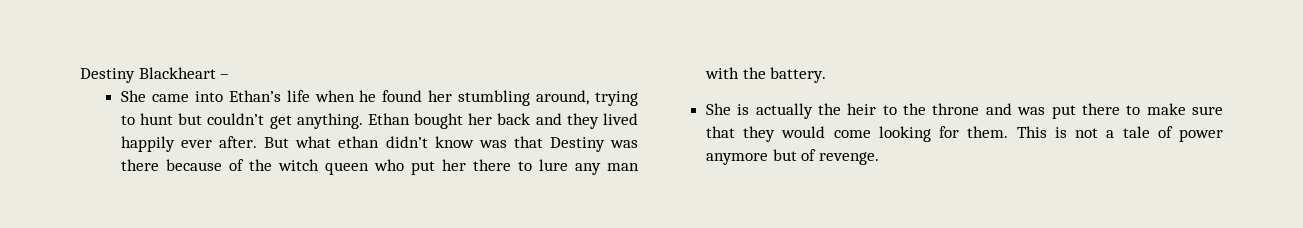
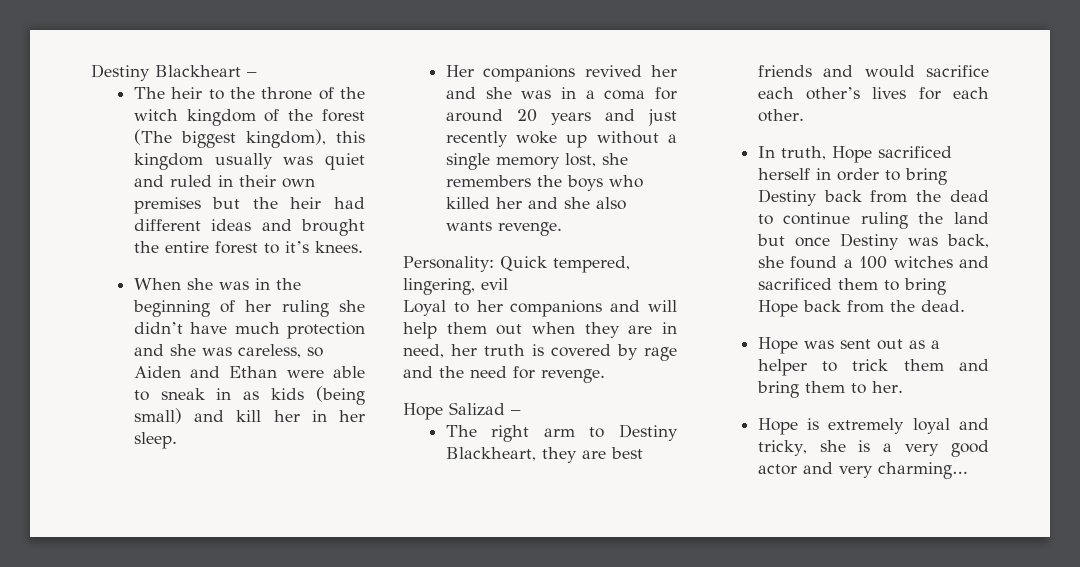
[120,90,638,106] [120,113,638,129] [120,136,639,152] [120,159,640,175] [704,67,827,83] [705,103,1223,119] [705,126,1223,142] [705,149,879,165] She came into Ethan’s life when he found her stumbling around, trying to hunt but couldn’t get anything. Ethan bought her back and they lived happily ever after. But what ethan didn’t know was that Destiny was there because of the witch queen who put her there to lure any man with the battery. // She is actually the heir to the throne and was put there to make sure that they would come looking for them. This is not a tale of power anymore but of revenge. -> [133,87,366,100] [133,109,365,126] [133,129,365,148] [133,153,365,170] [133,175,315,188] [133,197,365,214] [133,219,365,236] [133,241,363,254] [133,278,301,290] [132,300,365,317] [133,322,365,339] [133,344,323,358] [133,366,365,378] [133,386,365,405] [133,408,365,424] [133,432,177,449] [445,65,677,82] [445,87,677,100] [445,109,677,126] [445,131,677,148] [445,153,628,170] [445,175,643,191] [445,197,626,210] [445,221,562,236] [403,256,630,273] [403,278,508,295] [403,300,677,317] [403,322,677,339] [403,344,677,361] [403,366,605,383] [403,402,521,420] [445,424,678,442] [445,447,643,463] [757,65,989,78] [757,87,989,100] [757,109,804,122] [757,146,952,163] [757,168,947,185] [757,189,989,206] [757,212,989,229] [756,233,989,250] [757,256,989,269] [757,278,946,295] [757,300,965,317] [757,337,940,354] [757,359,989,376] [756,381,903,398] [757,418,989,435] [757,440,989,457] [757,462,967,479] The heir to the throne of the witch kingdom of the forest (The biggest kingdom), this kingdom usually was quiet and ruled in their own premises but the heir had different ideas and brought the entire forest to it’s knees. // When she was in the beginning of her ruling she didn’t have much protection and she was careless, so Aiden and Ethan were able to sneak in as kids (being small) and kill her in her sleep. // Her companions revived her and she was in a coma for around 20 years and just recently woke up without a single memory lost, she remembers the boys who killed her and she also wants revenge. // Personality: Quick tempered, lingering, evil // Loyal to her companions and will help them out when they are in need, her truth is covered by rage and the need for revenge. // Hope Salizad – // The right arm to Destiny Blackheart, they are best friends and would sacrifice each other’s lives for each other. // In truth, Hope sacrificed herself in order to bring Destiny back from the dead to continue ruling the land but once Destiny was back, she found a 100 witches and sacrificed them to bring Hope back from the dead. // Hope was sent out as a helper to trick them and bring them to her. // Hope is extremely loyal and tricky, she is a very good actor and very charming…

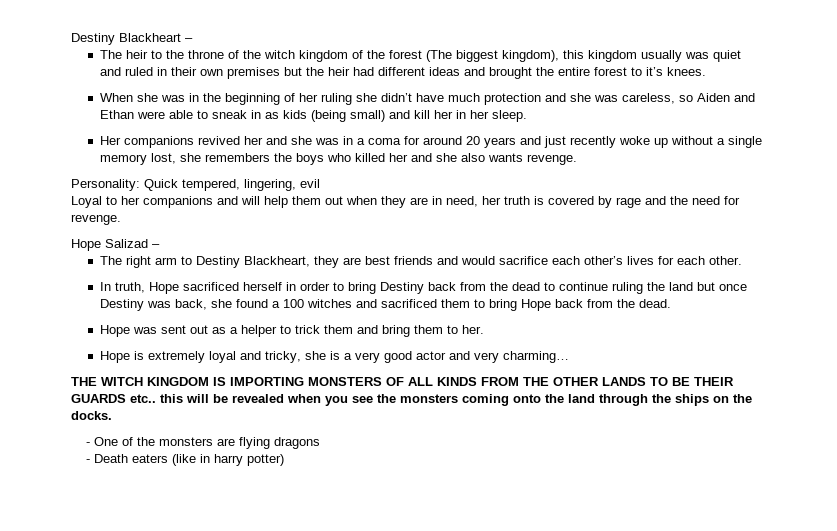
(967, 470) none -> [71,377,734,386] [71,394,752,406] [71,411,112,420] [85,437,320,449] [85,454,284,466] // THE WITCH KINGDOM IS IMPORTING MONSTERS OF ALL KINDS FROM THE OTHER LANDS TO BE THEIR GUARDS etc.. this will be revealed when you see the monsters coming onto the land through the ships on the docks. // - One of the monsters are flying dragons // - Death eaters (like in harry potter)

